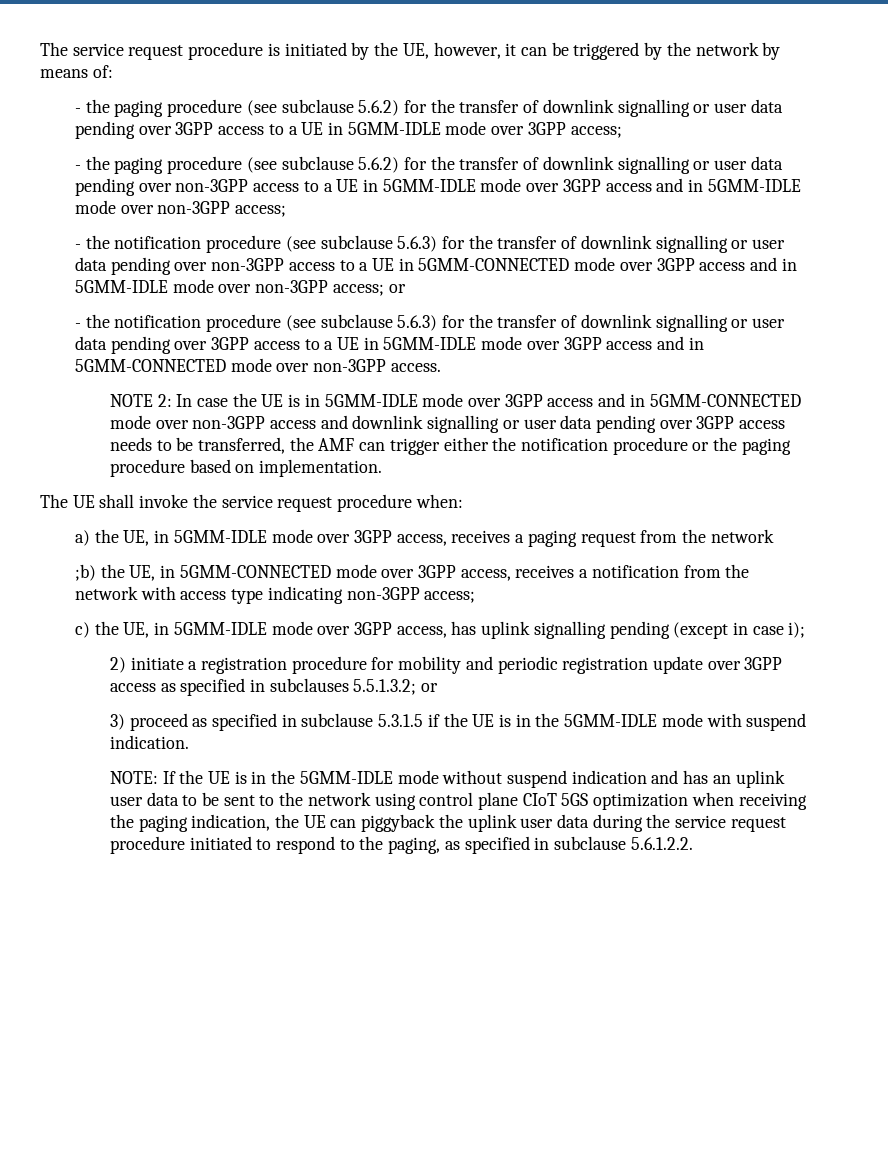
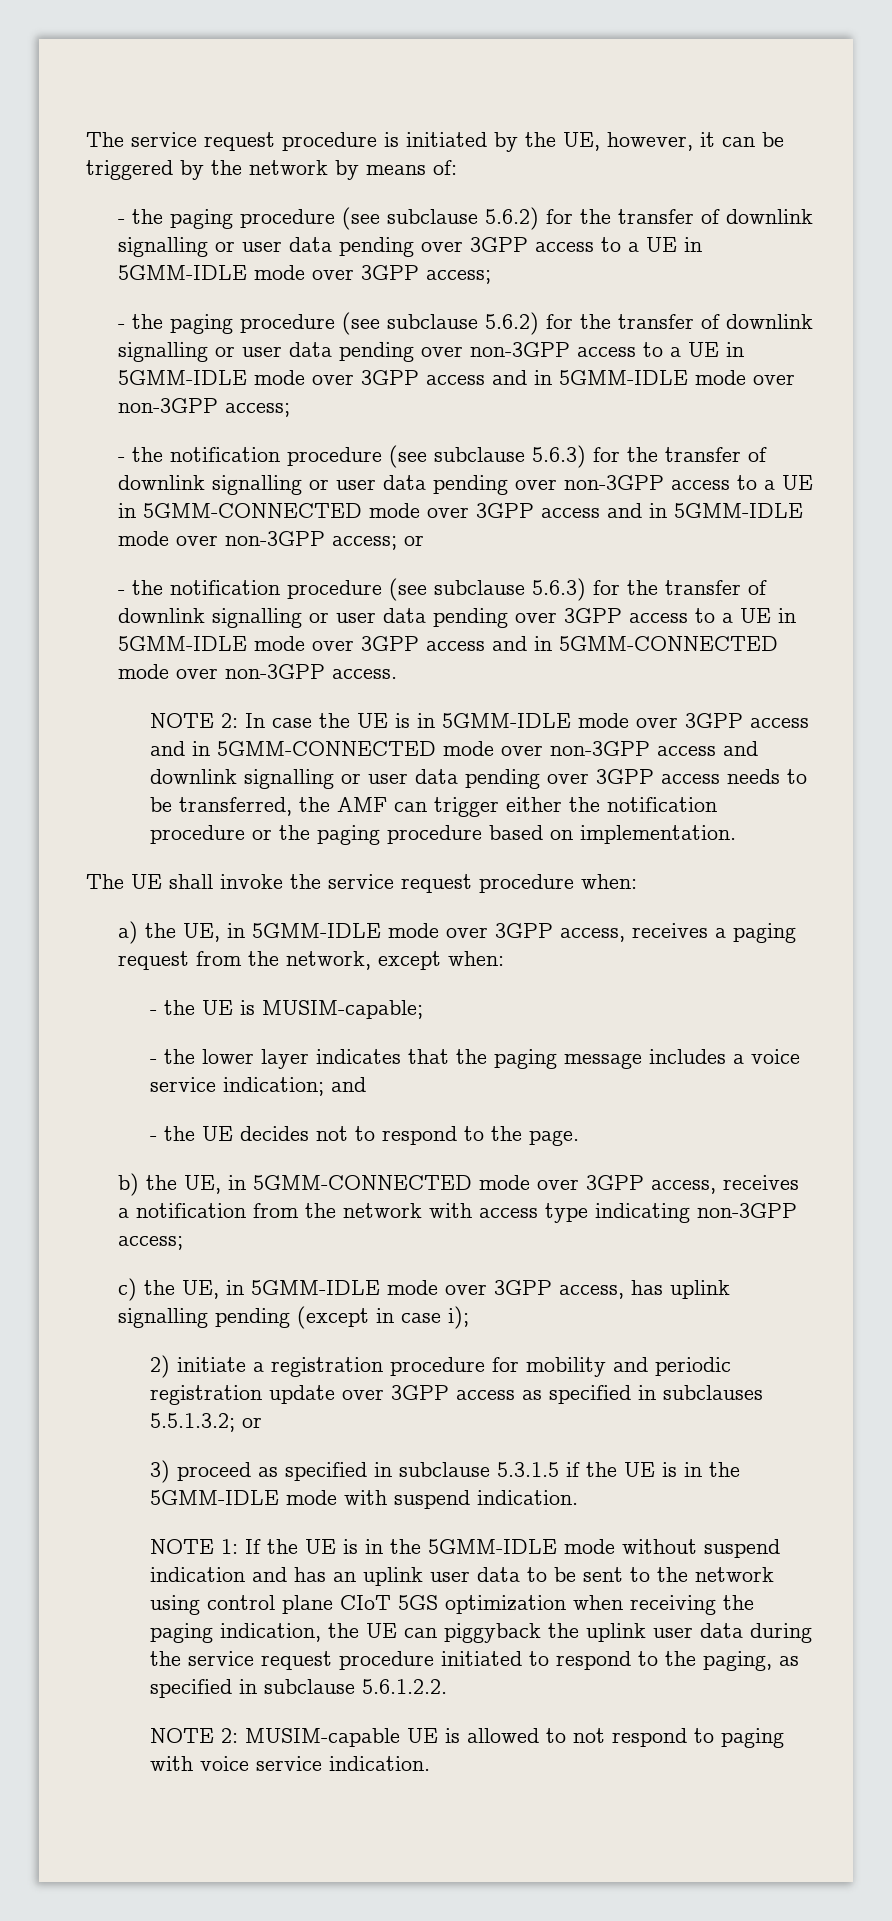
[710,529,774,543] [74,564,96,581] network // ;b) -> [285,951,504,970] [149,1000,423,1019] [149,1049,800,1069] [149,1077,366,1096] [149,1126,579,1146] [117,1173,139,1196] network, except when: // - the UE is MUSIM-capable; // - the lower layer indicates that the paging message includes a voice service indication; and // - the UE decides not to respond to the page. // b)
[109,771,158,784] NOTE: -> [149,1539,238,1554] NOTE 1:
(693, 843) none -> [149,1728,784,1748] [149,1756,430,1771] // NOTE 2: MUSIM-capable UE is allowed to not respond to paging with voice service indication.

